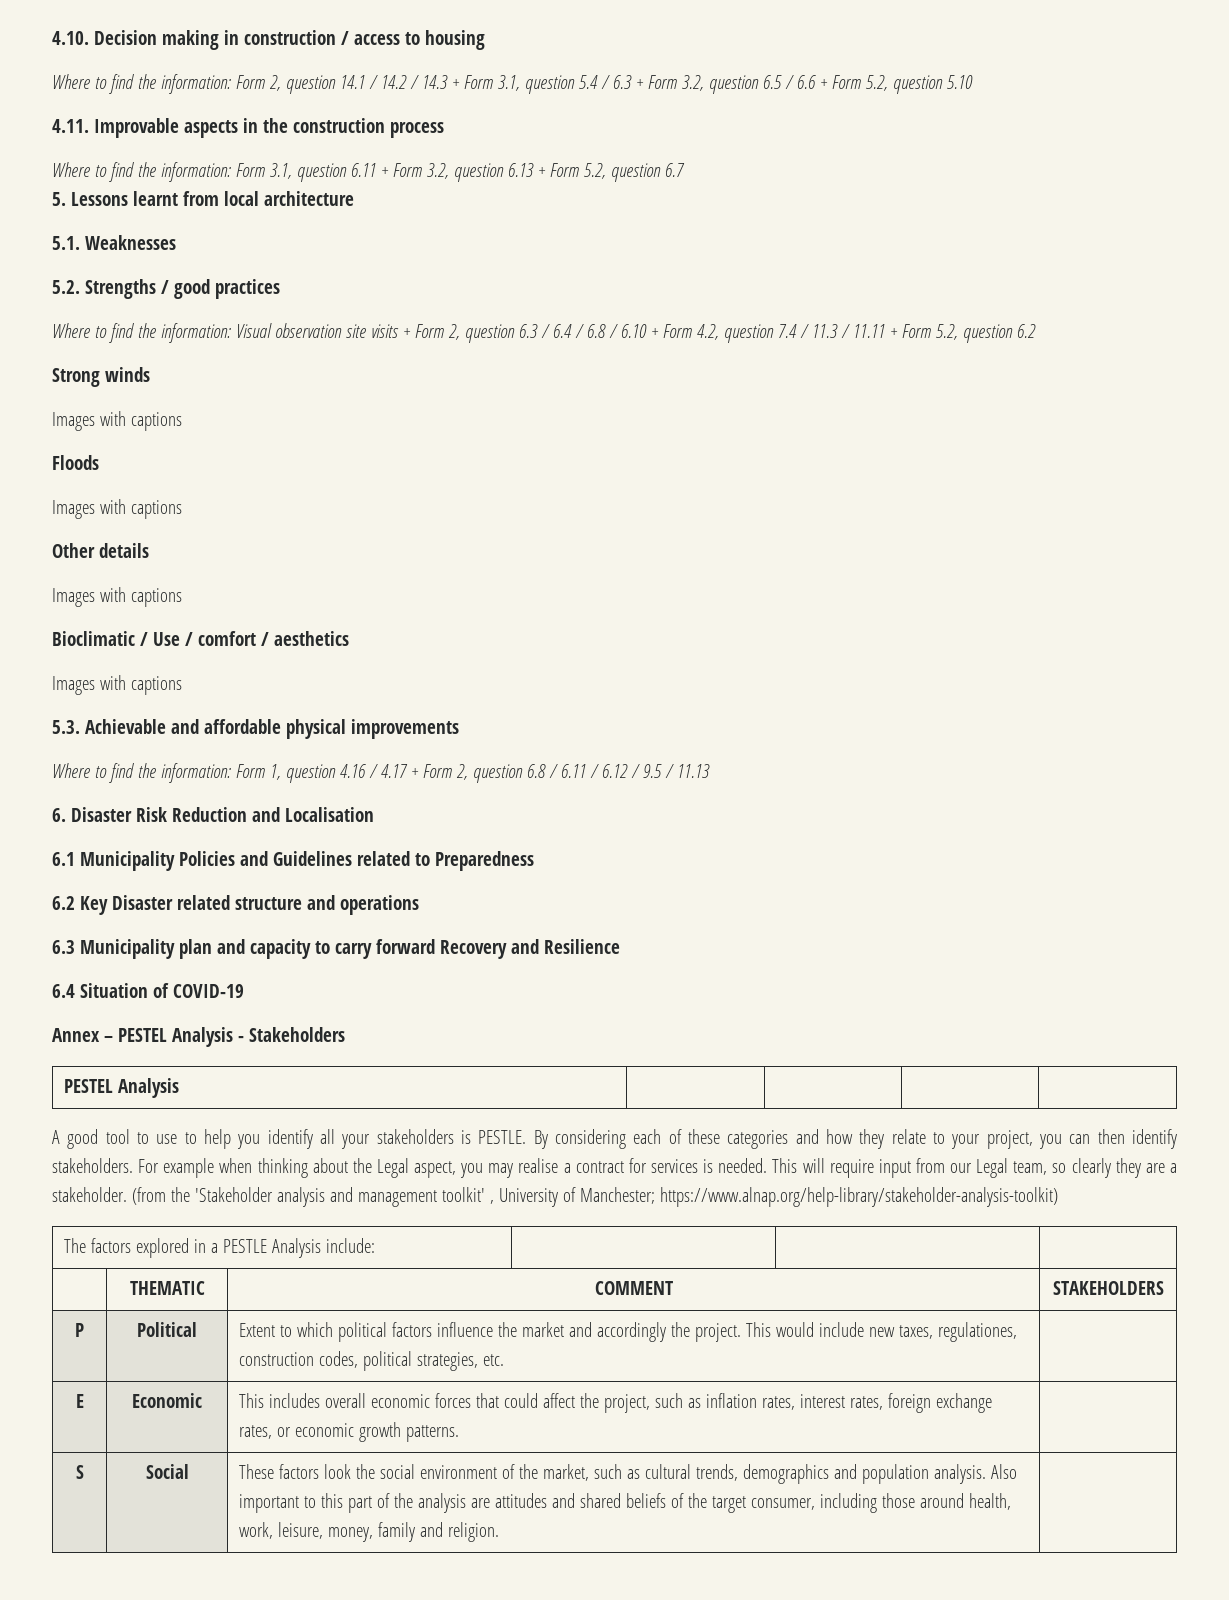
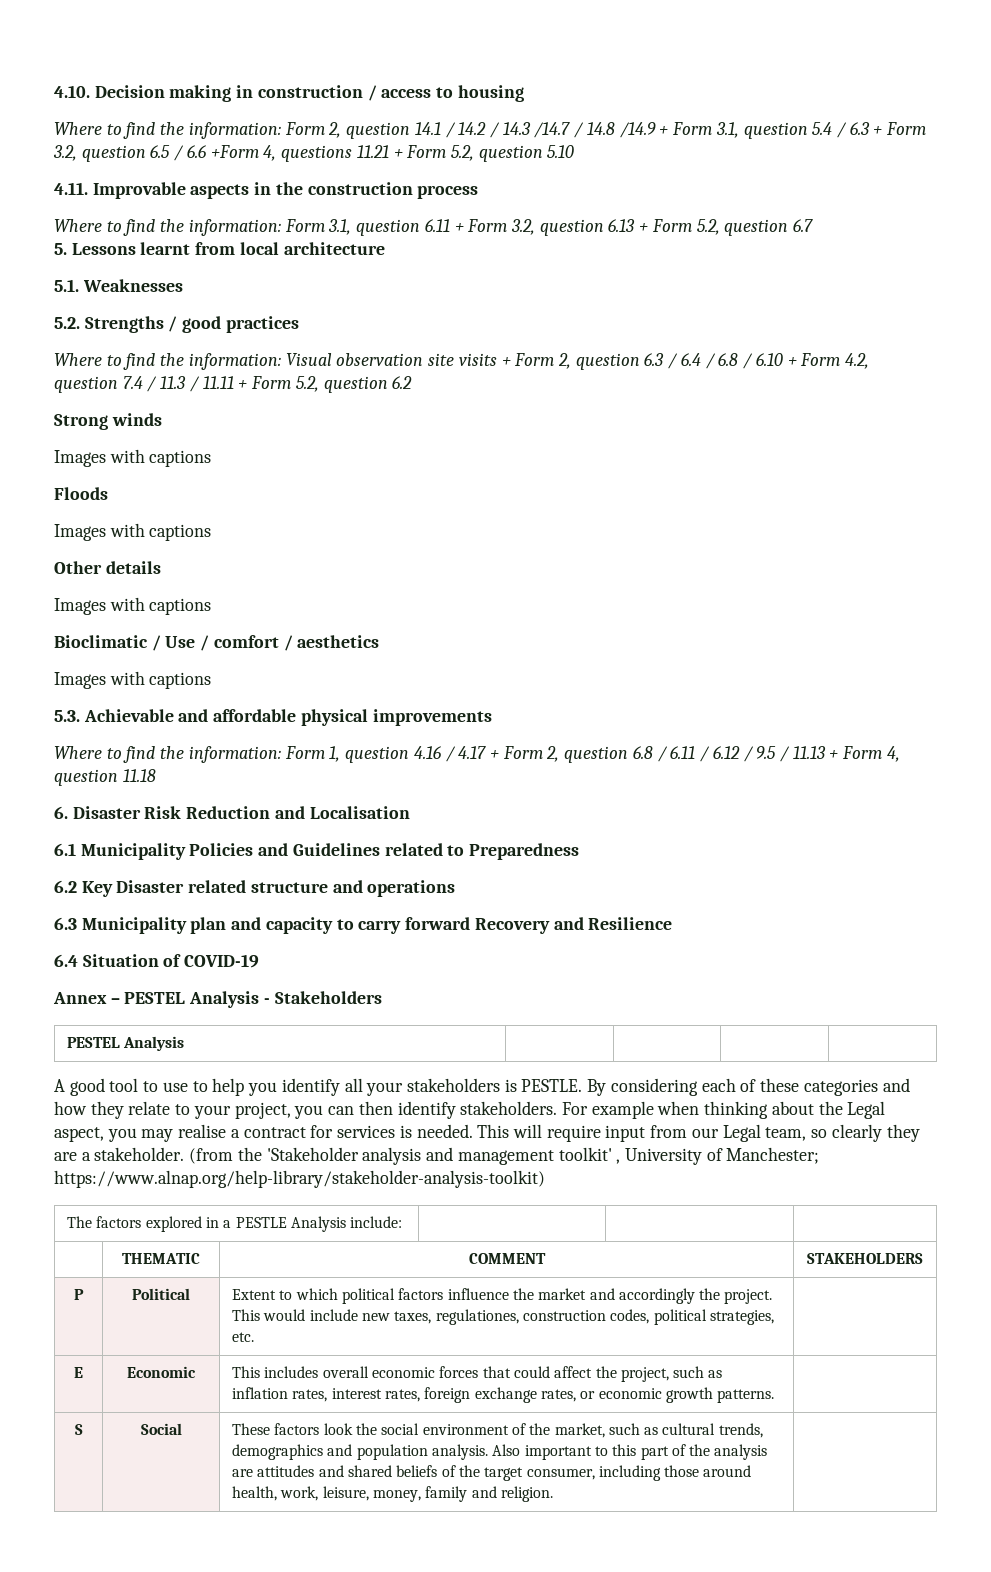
(448, 82) none -> [534,122,656,138] /14.7 / 14.8 /14.9
(816, 82) none -> [210,145,389,162] +Form 4, questions 11.21
(710, 771) none -> [829,746,900,762] [54,769,156,786] + Form 4, question 11.18

